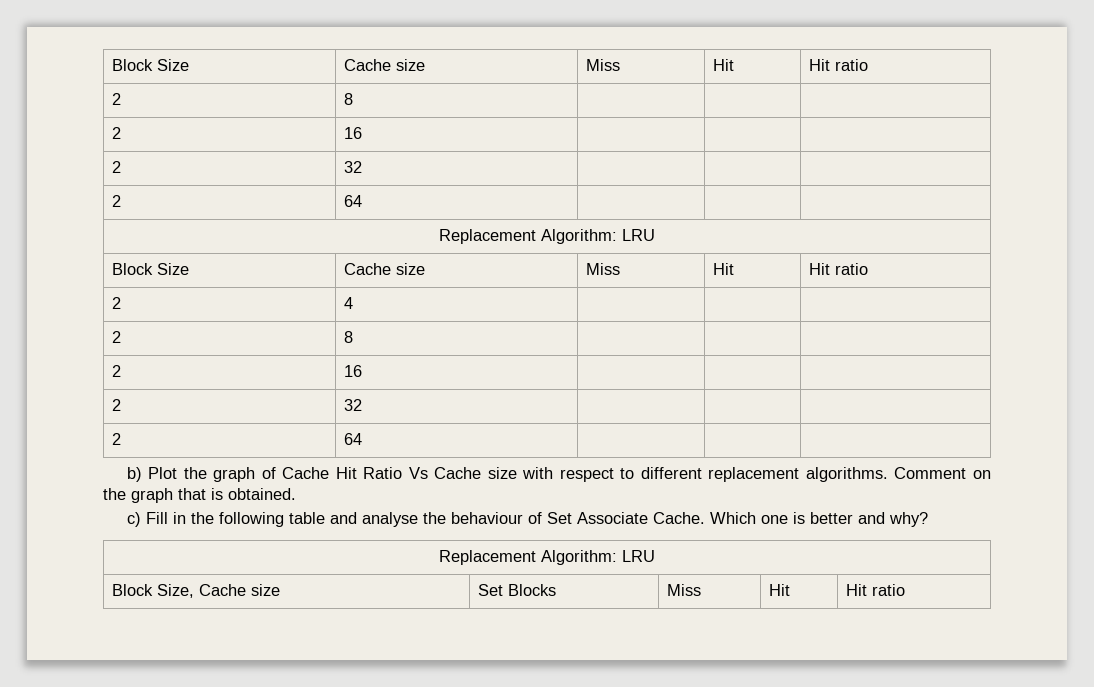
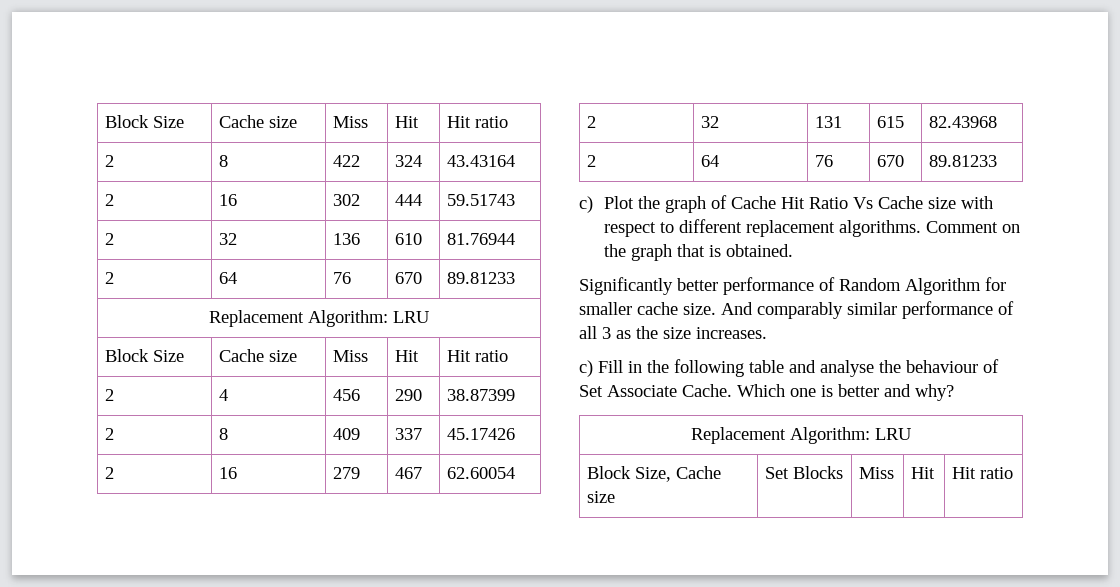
[111,127,121,139] [343,127,362,139] [111,161,121,173] [343,161,362,173] [111,195,121,207] [343,195,362,207] | | // 2 | 16 | | | // 2 | 32 | | | // 2 | 64 | | | -> [333,155,361,167] [395,155,423,167] [447,155,516,167] [105,194,115,206] [219,194,238,206] [333,194,361,206] [395,194,423,206] [447,194,516,206] [105,233,115,245] [219,233,238,245] [333,233,361,245] [395,233,423,245] [447,233,516,245] [105,272,115,284] [219,272,238,284] [333,272,352,284] [395,272,423,284] [447,272,516,284] 422 | 324 | 43.43164 // 2 | 16 | 302 | 444 | 59.51743 // 2 | 32 | 136 | 610 | 81.76944 // 2 | 64 | 76 | 670 | 89.81233
[111,331,121,343] [343,331,353,343] [111,365,121,377] [343,365,362,377] [111,399,121,411] [343,399,362,411] [111,433,121,445] [343,433,362,445] [126,467,142,482] | | // 2 | 8 | | | // 2 | 16 | | | // 2 | 32 | | | // 2 | 64 | | | // b) -> [333,389,361,401] [395,389,423,401] [447,389,516,401] [105,428,115,440] [219,428,229,440] [333,428,361,440] [395,428,423,440] [447,428,516,440] [105,467,115,479] [219,467,238,479] [333,467,361,479] [395,467,423,479] [447,467,516,479] [587,116,597,128] [701,116,720,128] [815,116,843,128] [877,116,905,128] [929,116,998,128] [587,155,597,167] [701,155,720,167] [815,155,834,167] [877,155,905,167] [929,155,998,167] [579,196,593,213] 456 | 290 | 38.87399 // 2 | 8 | 409 | 337 | 45.17426 // 2 | 16 | 279 | 467 | 62.60054 // 2 | 32 | 131 | 615 | 82.43968 // 2 | 64 | 76 | 670 | 89.81233 // c)
(296, 494) none -> [579,277,1006,295] [579,301,1014,319] [579,326,767,339] // Significantly better performance of Random Algorithm for smaller cache size. And comparably similar performance of all 3 as the size increases.

